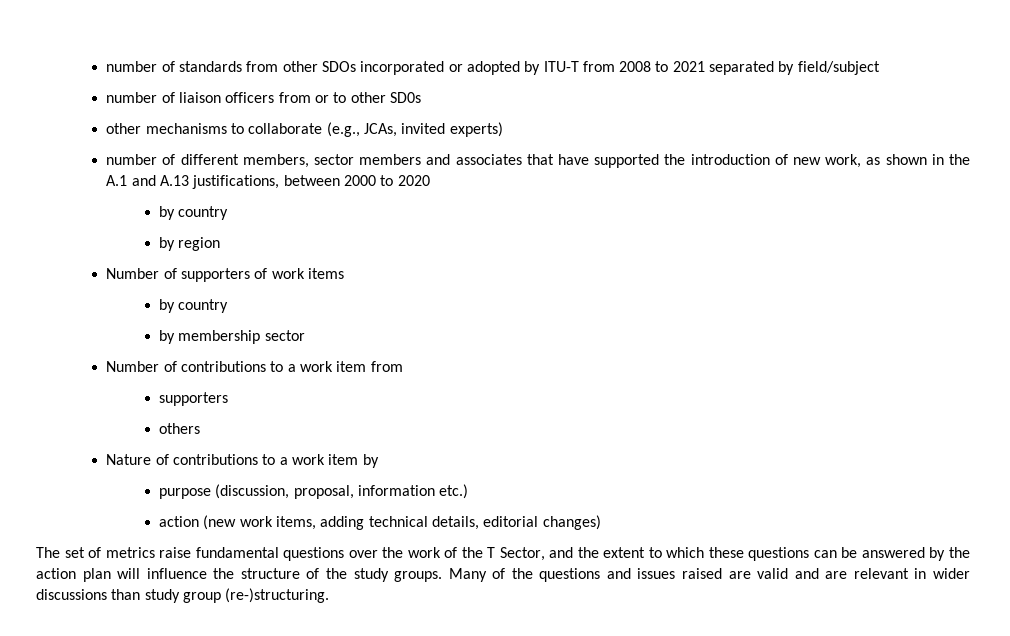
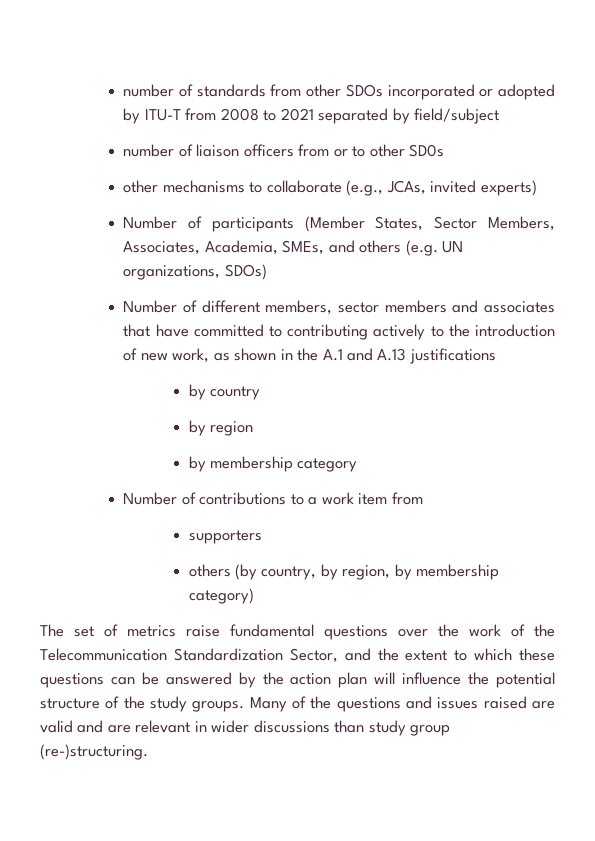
[106,154,158,165] number -> [123,216,555,232] [123,240,464,256] [123,264,267,280] [123,300,178,313] Number of participants (Member States, Sector Members, Associates, Academia, SMEs, and others (e.g. UN organizations, SDOs) // Number
[594,154,660,168] supported -> [193,324,444,340] committed to contributing actively to
[192,175,430,189] justifications, between 2000 to 2020 -> [409,348,496,364] justifications
[106,268,344,282] [158,299,229,313] [158,330,305,344] // Number of supporters of work items // by country // by membership sector -> [188,456,358,472] // by membership category
[106,454,379,468] [158,484,469,499] [158,515,601,530] // Nature of contributions to a work item by // purpose (discussion, proposal, information etc.) // action (new work items, adding technical details, editorial changes) -> [235,564,500,580] [188,588,254,604] (by country, by region, by membership category)
[487,547,496,558] T -> [40,648,283,661] Telecommunication Standardization
(235, 573) none -> [496,672,556,688] potential

